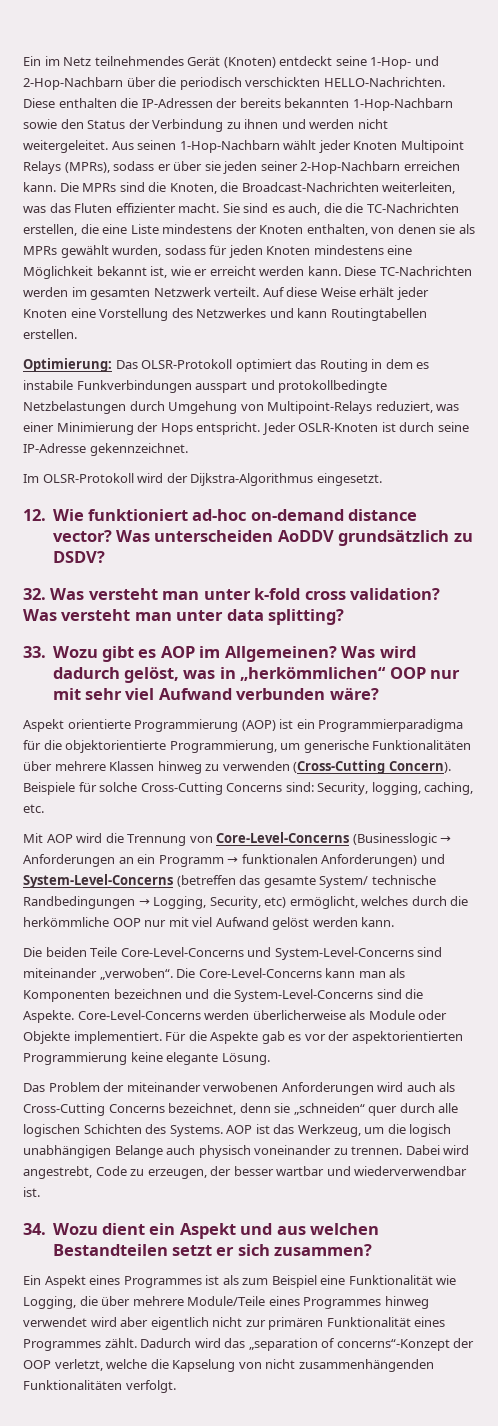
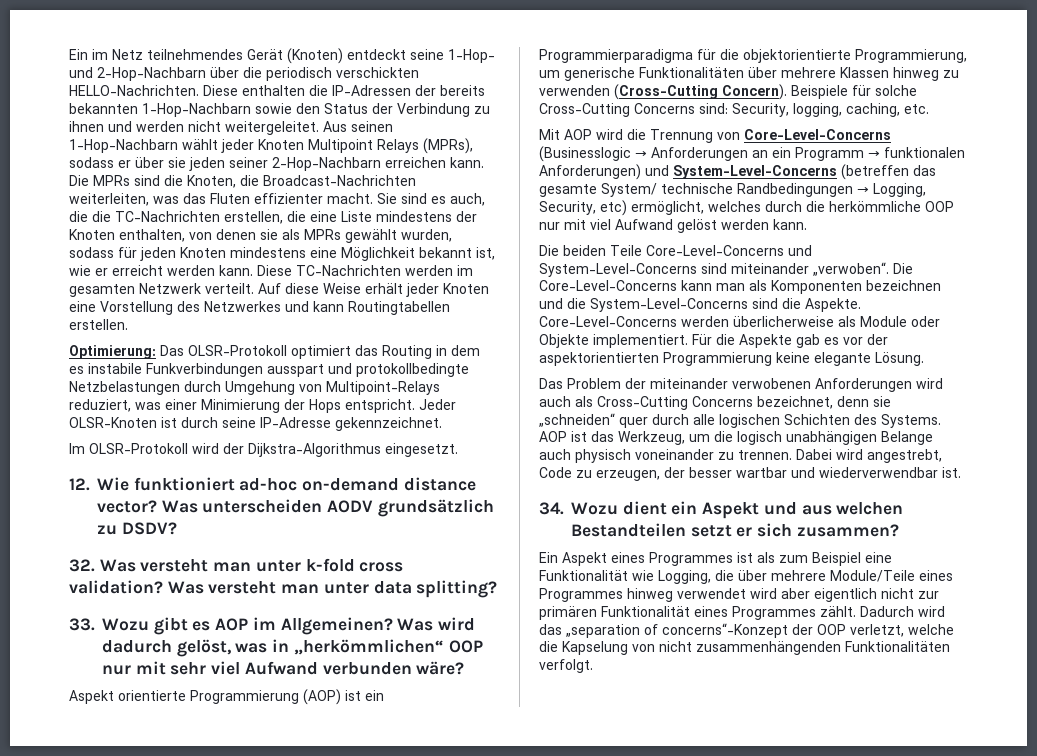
[298,423,379,432] OSLR-Knoten -> [69,417,157,428] OLSR-Knoten
[277,530,334,542] AoDDV -> [327,500,374,513] AODV

